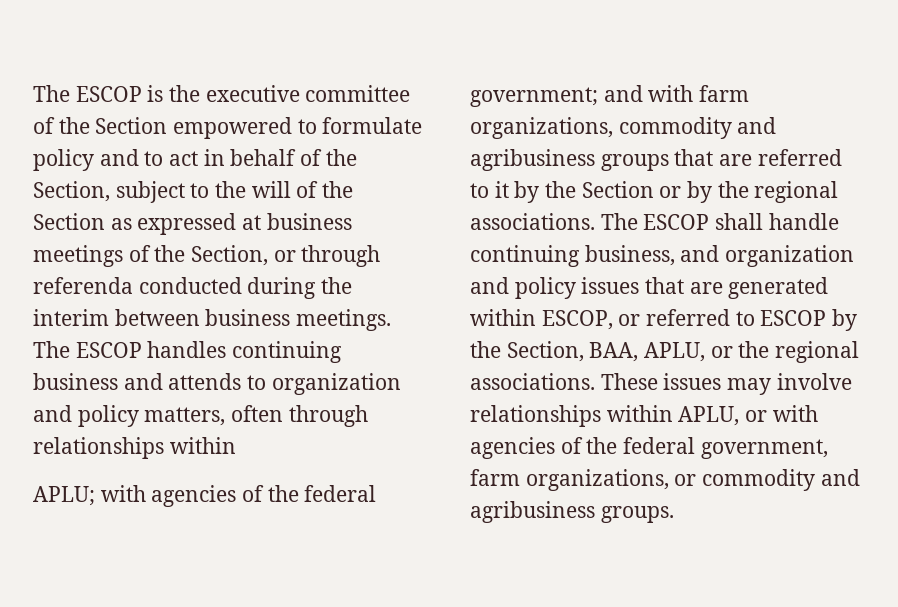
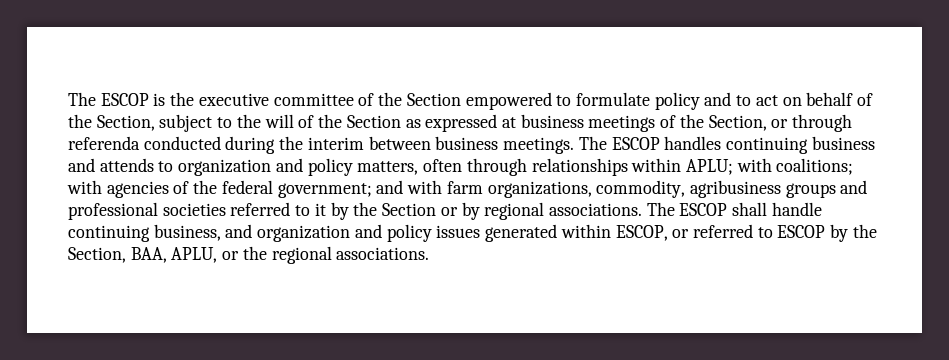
[203,149,225,166] in -> [782,97,802,106] on
(236, 445) // -> (682, 165) none
(146, 493) none -> [776,158,854,175] [67,180,102,194] coalitions; with
[618,117,777,139] [470,149,753,171] commodity and agribusiness groups that are -> [596,180,868,198] [68,202,226,220] commodity, agribusiness groups and professional societies
[717,181,749,198] the -> (480, 211) none
[645,277,723,294] that are -> (481, 231) none
[600,373,852,395] [470,405,818,427] [470,437,828,459] [470,469,860,491] [470,501,674,523] These issues may involve relationships within APLU, or with agencies of the federal government, farm organizations, or commodity and agribusiness groups. -> (430, 253) none

